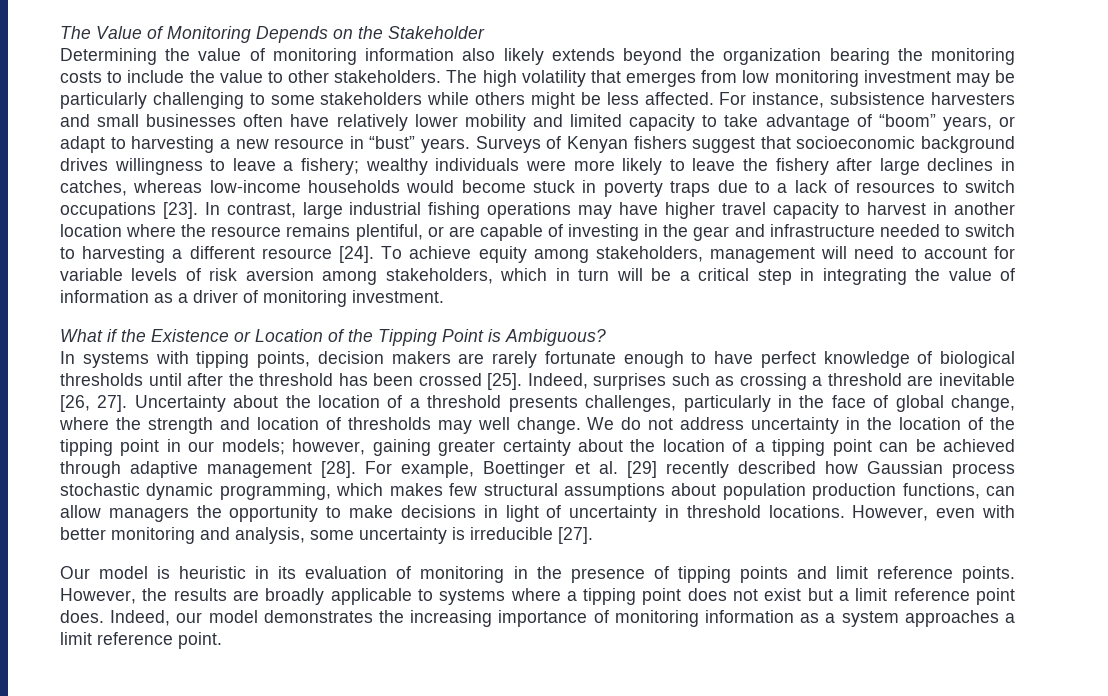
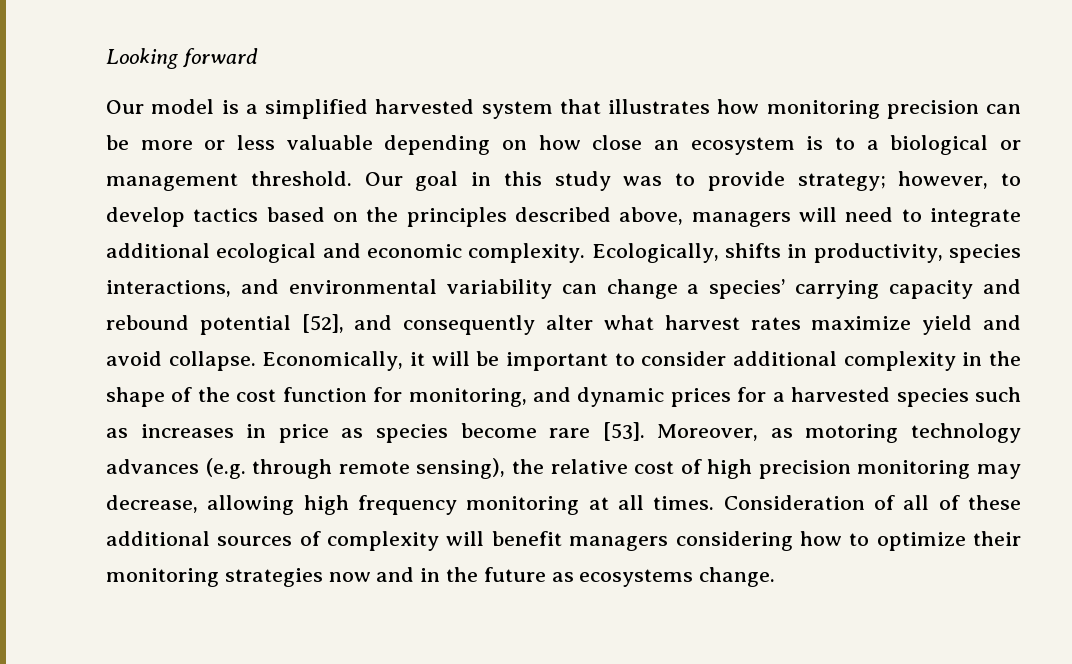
[60,26,485,43] [60,48,1015,65] [60,70,1015,87] [60,92,1016,109] [60,114,1016,131] [60,136,1015,153] [60,158,1015,175] [60,180,1016,197] [60,202,1015,219] [60,224,1015,241] [60,246,1015,263] [60,268,1016,285] [60,290,444,307] [60,329,606,346] [60,351,1015,368] [60,373,1015,390] [60,395,1015,412] [59,417,1015,434] [60,439,1016,456] [60,461,1015,478] [60,483,1015,500] [60,505,1015,522] [60,527,593,544] [60,566,1015,583] [60,588,1015,605] [60,610,1016,627] [60,632,222,649] The Value of Monitoring Depends on the Stakeholder // Determining the value of monitoring information also likely extends beyond the organization bearing the monitoring costs to include the value to other stakeholders. The high volatility that emerges from low monitoring investment may be particularly challenging to some stakeholders while others might be less affected. For instance, subsistence harvesters and small businesses often have relatively lower mobility and limited capacity to take advantage of “boom” years, or adapt to harvesting a new resource in “bust” years. Surveys of Kenyan fishers suggest that socioeconomic background drives willingness to leave a fishery; wealthy individuals were more likely to leave the fishery after large declines in catches, whereas low-income households would become stuck in poverty traps due to a lack of resources to switch occupations [23]. In contrast, large industrial fishing operations may have higher travel capacity to harvest in another location where the resource remains plentiful, or are capable of investing in the gear and infrastructure needed to switch to harvesting a different resource [24]. To achieve equity among stakeholders, management will need to account for variable levels of risk aversion among stakeholders, which in turn will be a critical step in integrating the value of information as a driver of monitoring investment. // What if the Existence or Location of the Tipping Point is Ambiguous? // In systems with tipping points, decision makers are rarely fortunate enough to have perfect knowledge of biological thresholds until after the threshold has been crossed [25]. Indeed, surprises such as crossing a threshold are inevitable [26, 27]. Uncertainty about the location of a threshold presents challenges, particularly in the face of global change, where the strength and location of thresholds may well change. We do not address uncertainty in the location of the tipping point in our models; however, gaining greater certainty about the location of a tipping point can be achieved through adaptive management [28]. For example, Boettinger et al. [29] recently described how Gaussian process stochastic dynamic programming, which makes few structural assumptions about population production functions, can allow managers the opportunity to make decisions in light of uncertainty in threshold locations. However, even with better monitoring and analysis, some uncertainty is irreducible [27]. // Our model is heuristic in its evaluation of monitoring in the presence of tipping points and limit reference points. However, the results are broadly applicable to systems where a tipping point does not exist but a limit reference point does. Indeed, our model demonstrates the increasing importance of monitoring information as a system approaches a limit reference point. -> [106,48,258,69] [106,99,1021,119] [106,135,1021,155] [106,171,1021,191] [106,207,1022,227] [106,243,1022,263] [106,279,1021,299] [106,314,1022,335] [106,351,1021,371] [106,387,1022,407] [106,422,1021,443] [106,458,1022,479] [106,495,1022,515] [106,531,1022,551] [106,567,776,587] Looking forward // Our model is a simplified harvested system that illustrates how monitoring precision can be more or less valuable depending on how close an ecosystem is to a biological or management threshold. Our goal in this study was to provide strategy; however, to develop tactics based on the principles described above, managers will need to integrate additional ecological and economic complexity. Ecologically, shifts in productivity, species interactions, and environmental variability can change a species’ carrying capacity and rebound potential [52], and consequently alter what harvest rates maximize yield and avoid collapse. Economically, it will be important to consider additional complexity in the shape of the cost function for monitoring, and dynamic prices for a harvested species such as increases in price as species become rare [53]. Moreover, as motoring technology advances (e.g. through remote sensing), the relative cost of high precision monitoring may decrease, allowing high frequency monitoring at all times. Consideration of all of these additional sources of complexity will benefit managers considering how to optimize their monitoring strategies now and in the future as ecosystems change.

